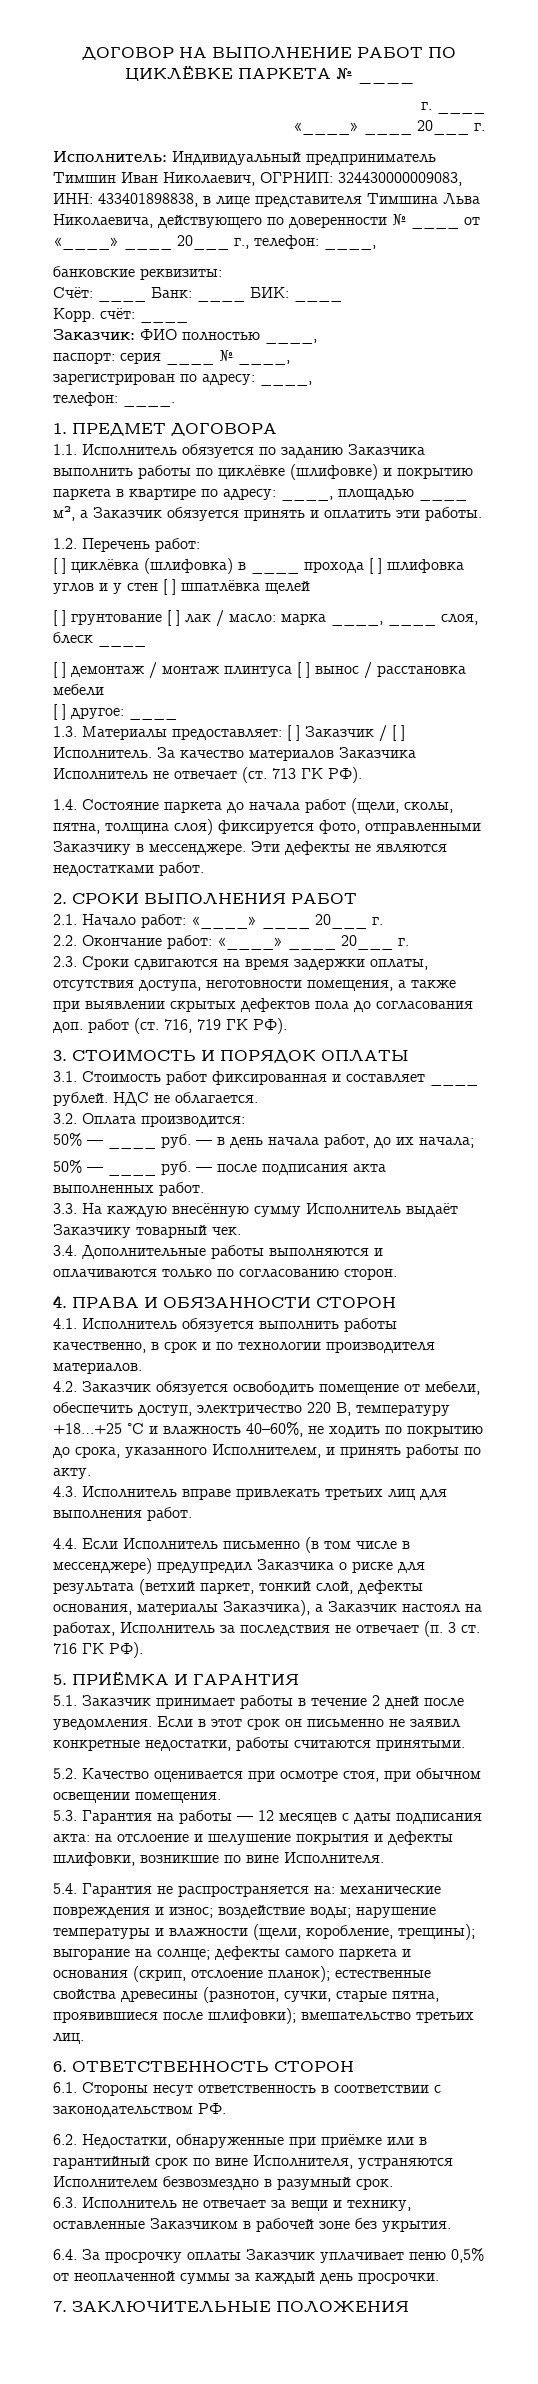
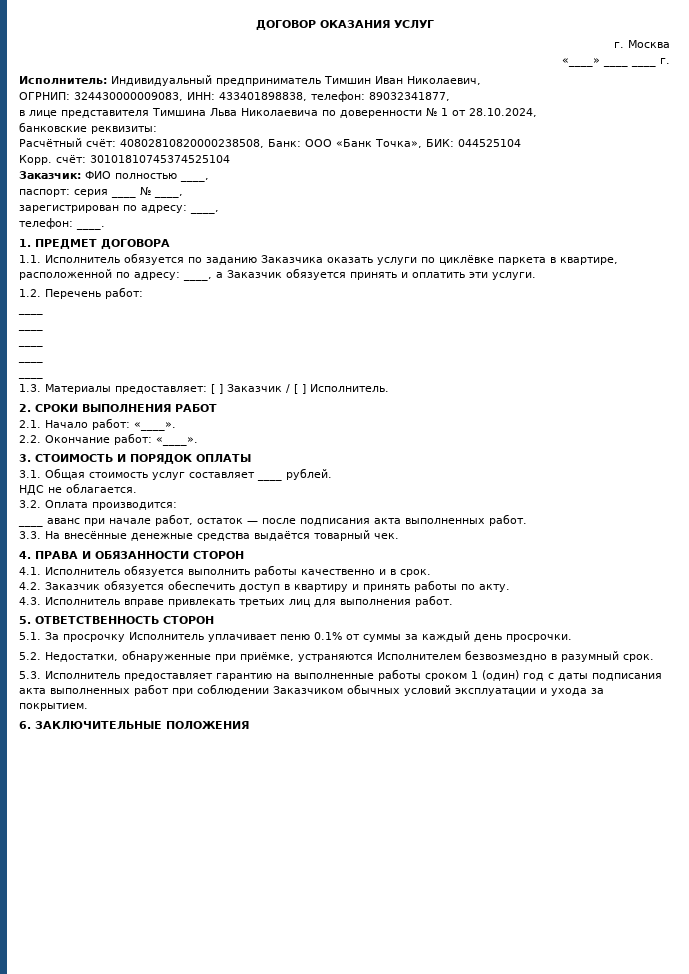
[179,47,456,58] [124,66,414,84] [421,102,432,110] [437,110,485,114] [293,120,469,135] НА ВЫПОЛНЕНИЕ РАБОТ ПО ЦИКЛЁВКЕ ПАРКЕТА № ____ // г. ____ // «____» ____ 20___ -> [319,20,434,28] [614,40,670,48] [562,58,656,67] ОКАЗАНИЯ УСЛУГ // г. Москва // «____» ____ ____
(255, 179) none -> (481, 80) //
(198, 200) none -> [311,91,450,102] телефон: 89032341877, //
[53,214,262,228] Николаевича, действующего -> [241,108,318,116] Николаевича
[411,225,459,229] [464,217,480,225] [53,235,376,250] [53,266,222,280] [53,287,93,298] [98,298,146,302] [151,287,192,298] [197,298,245,302] [250,287,289,298] [294,298,342,302] ____ от «____» ____ 20___ г., телефон: ____, // банковские реквизиты: // Счёт: ____ Банк: ____ БИК: ____ -> [441,108,537,117] [19,122,157,134] [19,138,521,148] 1 от 28.10.2024, // банковские реквизиты: // Расчётный счёт: 40802810820000238508, Банк: ООО «Банк Точка», БИК: 044525104
[140,319,188,323] ____ -> [90,155,230,163] 30101810745374525104
[53,464,473,480] [53,488,467,501] [53,506,75,521] выполнить работы по циклёвке (шлифовке) и покрытию паркета в квартире по адресу: ____, площадью ____ м², -> [327,255,618,265] [19,269,212,281] оказать услуги по циклёвке паркета в квартире, расположенной по адресу: ____,
[425,507,482,521] работы. -> [492,272,536,280] услуги.
[53,558,246,574] [251,558,464,574] [53,579,310,595] [53,610,478,627] [53,632,146,647] [53,662,466,679] [53,684,104,696] [53,704,124,720] [ ] циклёвка (шлифовка) в ____ прохода [ ] шлифовка углов и у стен [ ] шпатлёвка щелей // [ ] грунтование [ ] лак / масло: марка ____, ____ слоя, блеск ____ // [ ] демонтаж / монтаж плинтуса [ ] вынос / расстановка мебели // [ ] другое: -> [18,312,43,315] [18,328,43,331] [18,344,43,347] [18,360,43,363] ____ // ____ // ____ // ____ //
[157,747,416,761] [53,767,362,783] [53,798,453,814] [53,819,481,835] [53,841,447,855] [53,862,204,876] За качество материалов Заказчика Исполнитель не отвечает (ст. 713 ГК РФ). // 1.4. Состояние паркета до начала работ (щели, сколы, пятна, толщина слоя) фиксируется фото, отправленными Заказчику в мессенджере. Эти дефекты не являются недостатками работ. -> (389, 388) none
[191,914,383,929] «____» ____ 20___ г. -> [134,422,176,431] «____».
[217,935,409,950] [53,956,428,970] [53,980,456,991] [53,998,473,1012] [53,1018,287,1034] «____» ____ 20___ г. // 2.3. Сроки сдвигаются на время задержки оплаты, отсутствия доступа, неготовности помещения, а также при выявлении скрытых дефектов пола до согласования доп. работ (ст. 716, 719 ГК РФ). -> [156,437,198,446] «____».
[82,1071,341,1085] Стоимость работ фиксированная и -> [45,468,185,480] Общая стоимость услуг
(108, 1099) none -> (332, 474) //
[53,1133,103,1146] [108,1134,474,1149] [53,1160,103,1173] [108,1161,191,1176] 50% — ____ руб. — в день начала работ, до их начала; // 50% — ____ руб. -> [18,524,43,527] [47,514,243,526] ____ аванс при начале работ, остаток
[107,1203,458,1217] [53,1224,241,1238] [53,1245,383,1259] [53,1268,397,1280] каждую внесённую сумму Исполнитель выдаёт Заказчику товарный чек. // 3.4. Дополнительные работы выполняются и оплачиваются только по согласованию сторон. -> [64,530,399,541] внесённые денежные средства выдаётся товарный чек.
[53,1341,435,1353] [53,1362,142,1374] [53,1381,480,1395] [53,1402,450,1416] [53,1422,483,1437] [53,1444,321,1458] качественно, в срок и по технологии производителя материалов. // 4.2. Заказчик обязуется освободить помещение от мебели, обеспечить доступ, электричество 220 В, температуру +18…+25 °C и влажность 40–60%, не ходить по покрытию до срока, указанного Исполнителем, -> [301,569,431,577] [19,580,348,592] качественно и в срок. // 4.2. Заказчик обязуется обеспечить доступ в квартиру
[53,1537,410,1553] [53,1558,425,1574] [53,1579,423,1595] [53,1600,482,1616] [53,1621,480,1637] [53,1642,143,1658] [53,1672,299,1685] [53,1695,464,1709] [53,1716,461,1730] [53,1737,465,1751] [53,1768,481,1782] [53,1792,221,1803] [53,1810,482,1824] [53,1831,453,1845] [53,1852,384,1866] [53,1883,441,1897] [53,1905,436,1918] [53,1924,475,1940] [53,1946,411,1960] [53,1966,431,1982] [53,1987,439,2003] [53,2008,474,2024] [53,2033,84,2044] [53,2061,354,2072] [53,2082,441,2096] [53,2103,226,2117] [53,2134,427,2148] [53,2155,353,2169] 4.4. Если Исполнитель письменно (в том числе в мессенджере) предупредил Заказчика о риске для результата (ветхий паркет, тонкий слой, дефекты основания, материалы Заказчика), а Заказчик настоял на работах, Исполнитель за последствия не отвечает (п. 3 ст. 716 ГК РФ). // 5. ПРИЁМКА И ГАРАНТИЯ // 5.1. Заказчик принимает работы в течение 2 дней после уведомления. Если в этот срок он письменно не заявил конкретные недостатки, работы считаются принятыми. // 5.2. Качество оценивается при осмотре стоя, при обычном освещении помещения. // 5.3. Гарантия на работы — 12 месяцев с даты подписания акта: на отслоение и шелушение покрытия и дефекты шлифовки, возникшие по вине Исполнителя. // 5.4. Гарантия не распространяется на: механические повреждения и износ; воздействие воды; нарушение температуры и влажности (щели, коробление, трещины); выгорание на солнце; дефекты самого паркета и основания (скрип, отслоение планок); естественные свойства древесины (разнотон, сучки, старые пятна, проявившиеся после шлифовки); вмешательство третьих лиц. // 6. ОТВЕТСТВЕННОСТЬ СТОРОН // 6.1. Стороны несут ответственность в соответствии с законодательством РФ. // 6.2. Недостатки, обнаруженные при приёмке или в гарантийный срок по вине Исполнителя, -> [19,616,214,624] [19,631,572,642] [19,650,294,662] 5. ОТВЕТСТВЕННОСТЬ СТОРОН // 5.1. За просрочку Исполнитель уплачивает пеню 0.1% от суммы за каждый день просрочки. // 5.2. Недостатки, обнаруженные при приёмке,
[53,2197,411,2211] [53,2218,451,2232] [53,2248,484,2263] [53,2271,439,2284] [53,2301,67,2312] 6.3. Исполнитель не отвечает за вещи и технику, оставленные Заказчиком в рабочей зоне без укрытия. // 6.4. За просрочку оплаты Заказчик уплачивает пеню 0,5% от неоплаченной суммы за каждый день просрочки. // 7. -> [19,669,662,681] [19,684,604,696] [19,703,88,711] [19,721,31,729] 5.3. Исполнитель предоставляет гарантию на выполненные работы сроком 1 (один) год с даты подписания акта выполненных работ при соблюдении Заказчиком обычных условий эксплуатации и ухода за покрытием. // 6.

